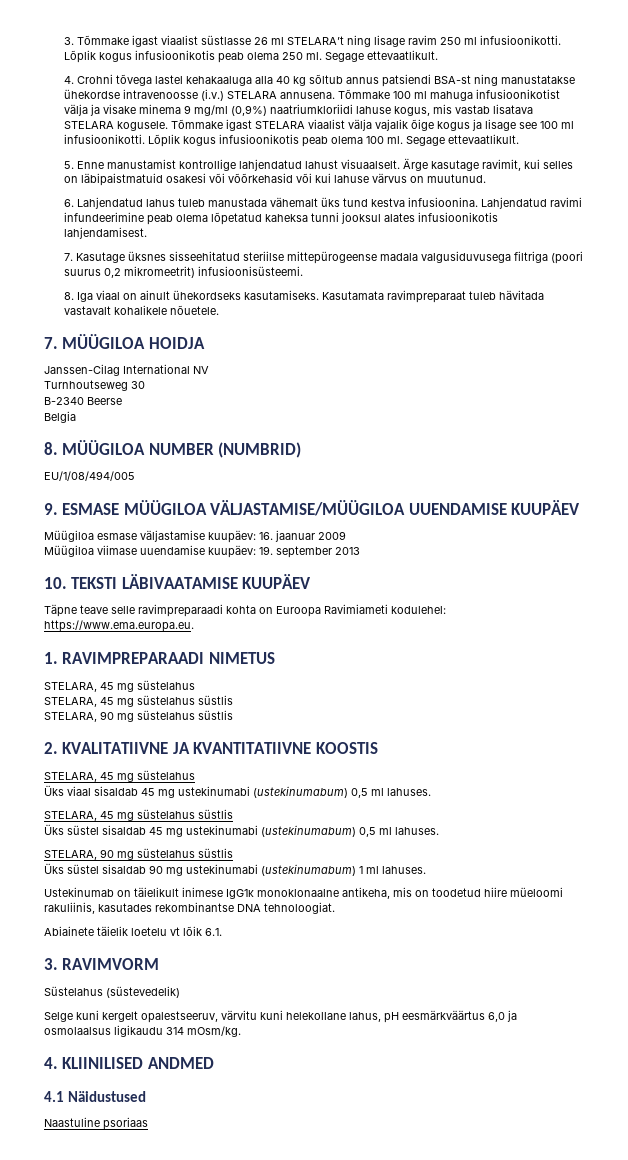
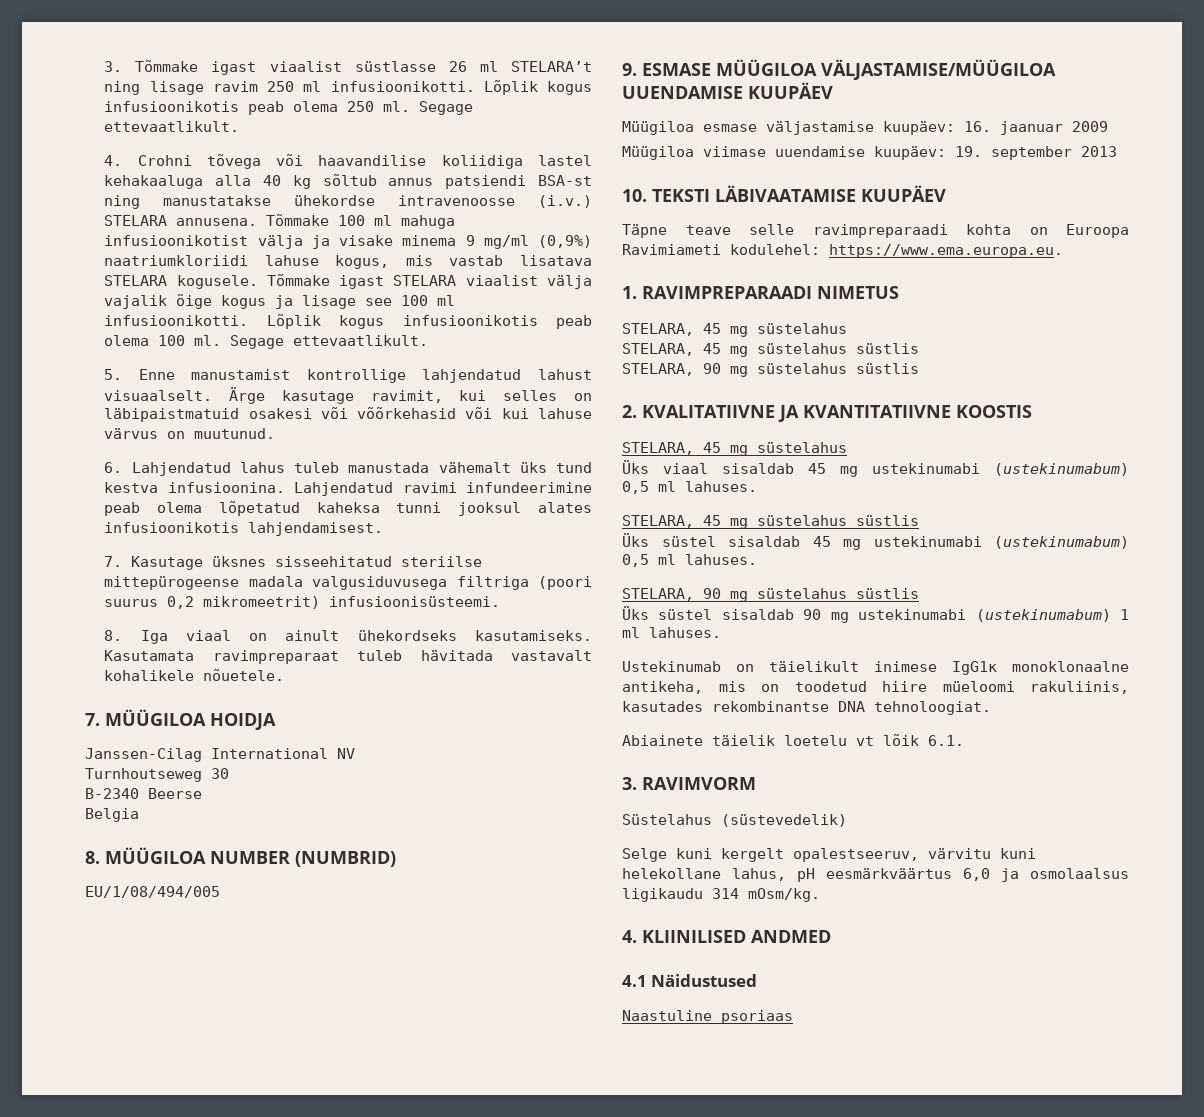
(153, 80) none -> [276,154,523,169] või haavandilise koliidiga

